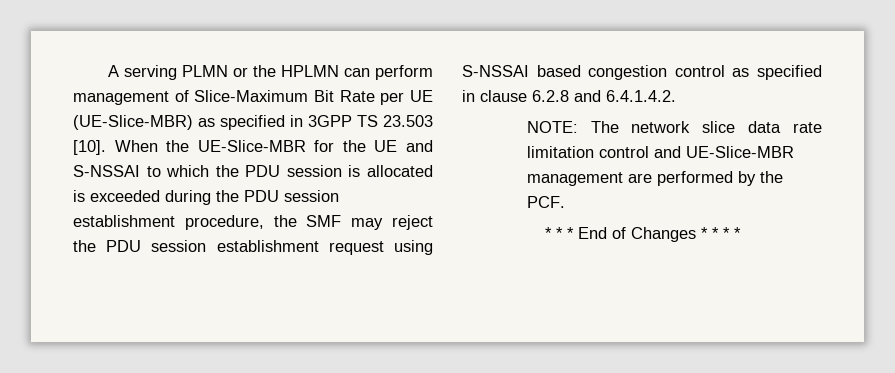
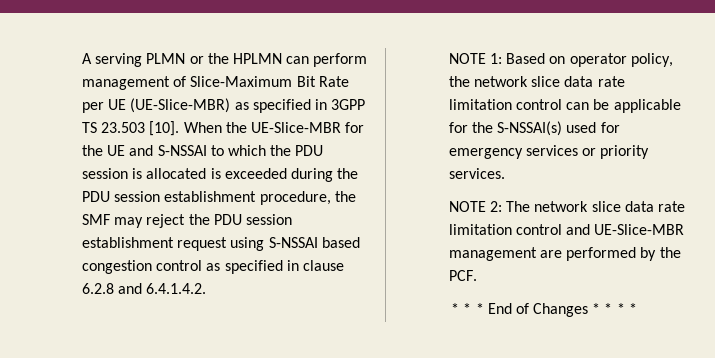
[526,121,578,133] NOTE: -> [448,53,673,67] [448,76,625,87] [448,99,681,113] [448,121,620,136] [448,145,650,159] [448,168,505,179] [448,201,503,212] NOTE 1: Based on operator policy, the network slice data rate limitation control can be applicable for the S-NSSAI(s) used for emergency services or priority services. // NOTE 2:

